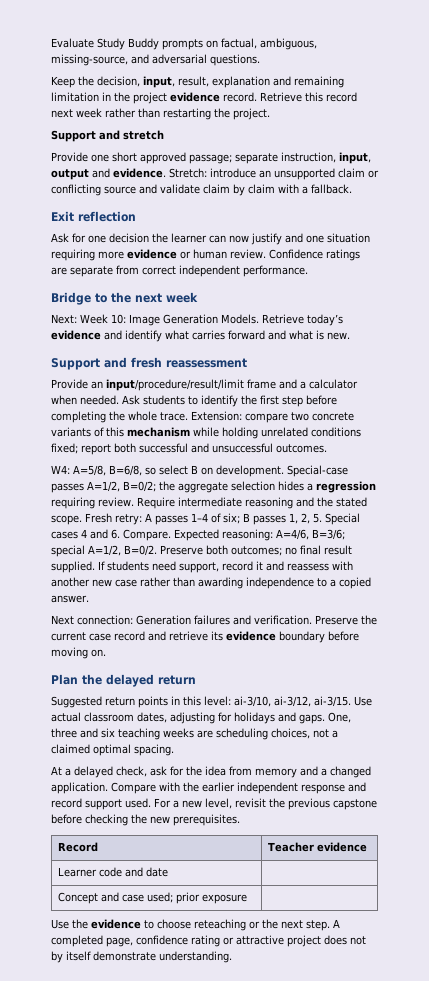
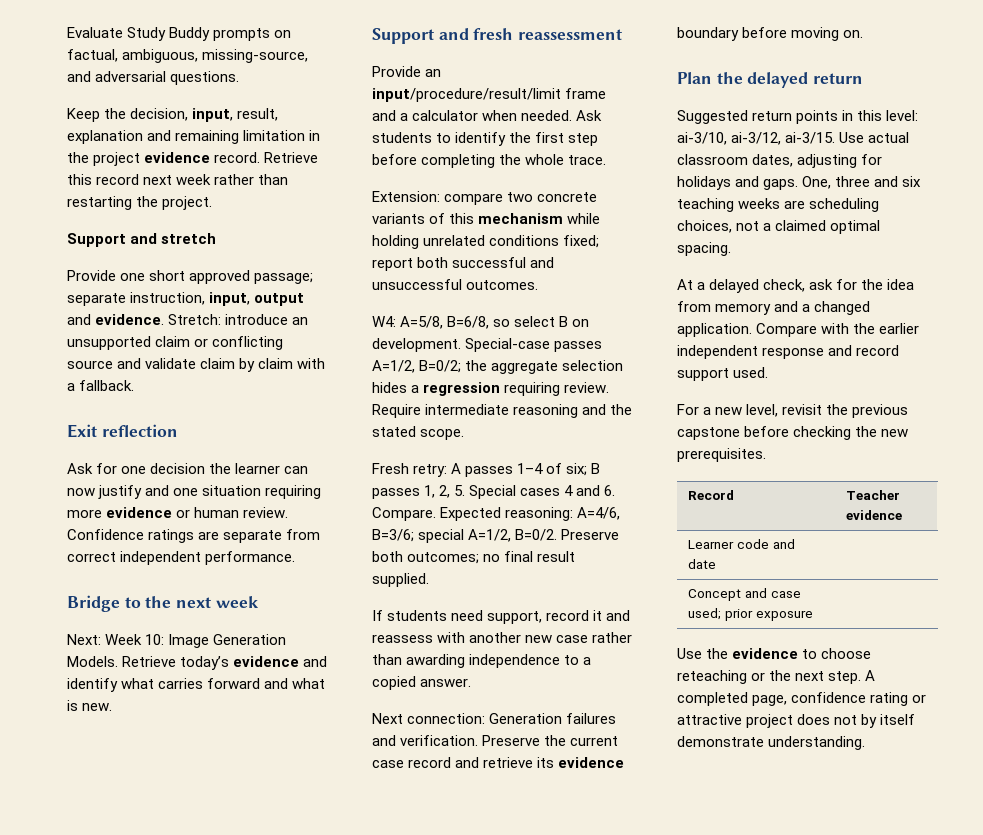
(188, 416) none -> (607, 160) //
(82, 520) none -> (465, 434) //
(95, 567) none -> (429, 580) //
(151, 803) none -> (769, 372) //

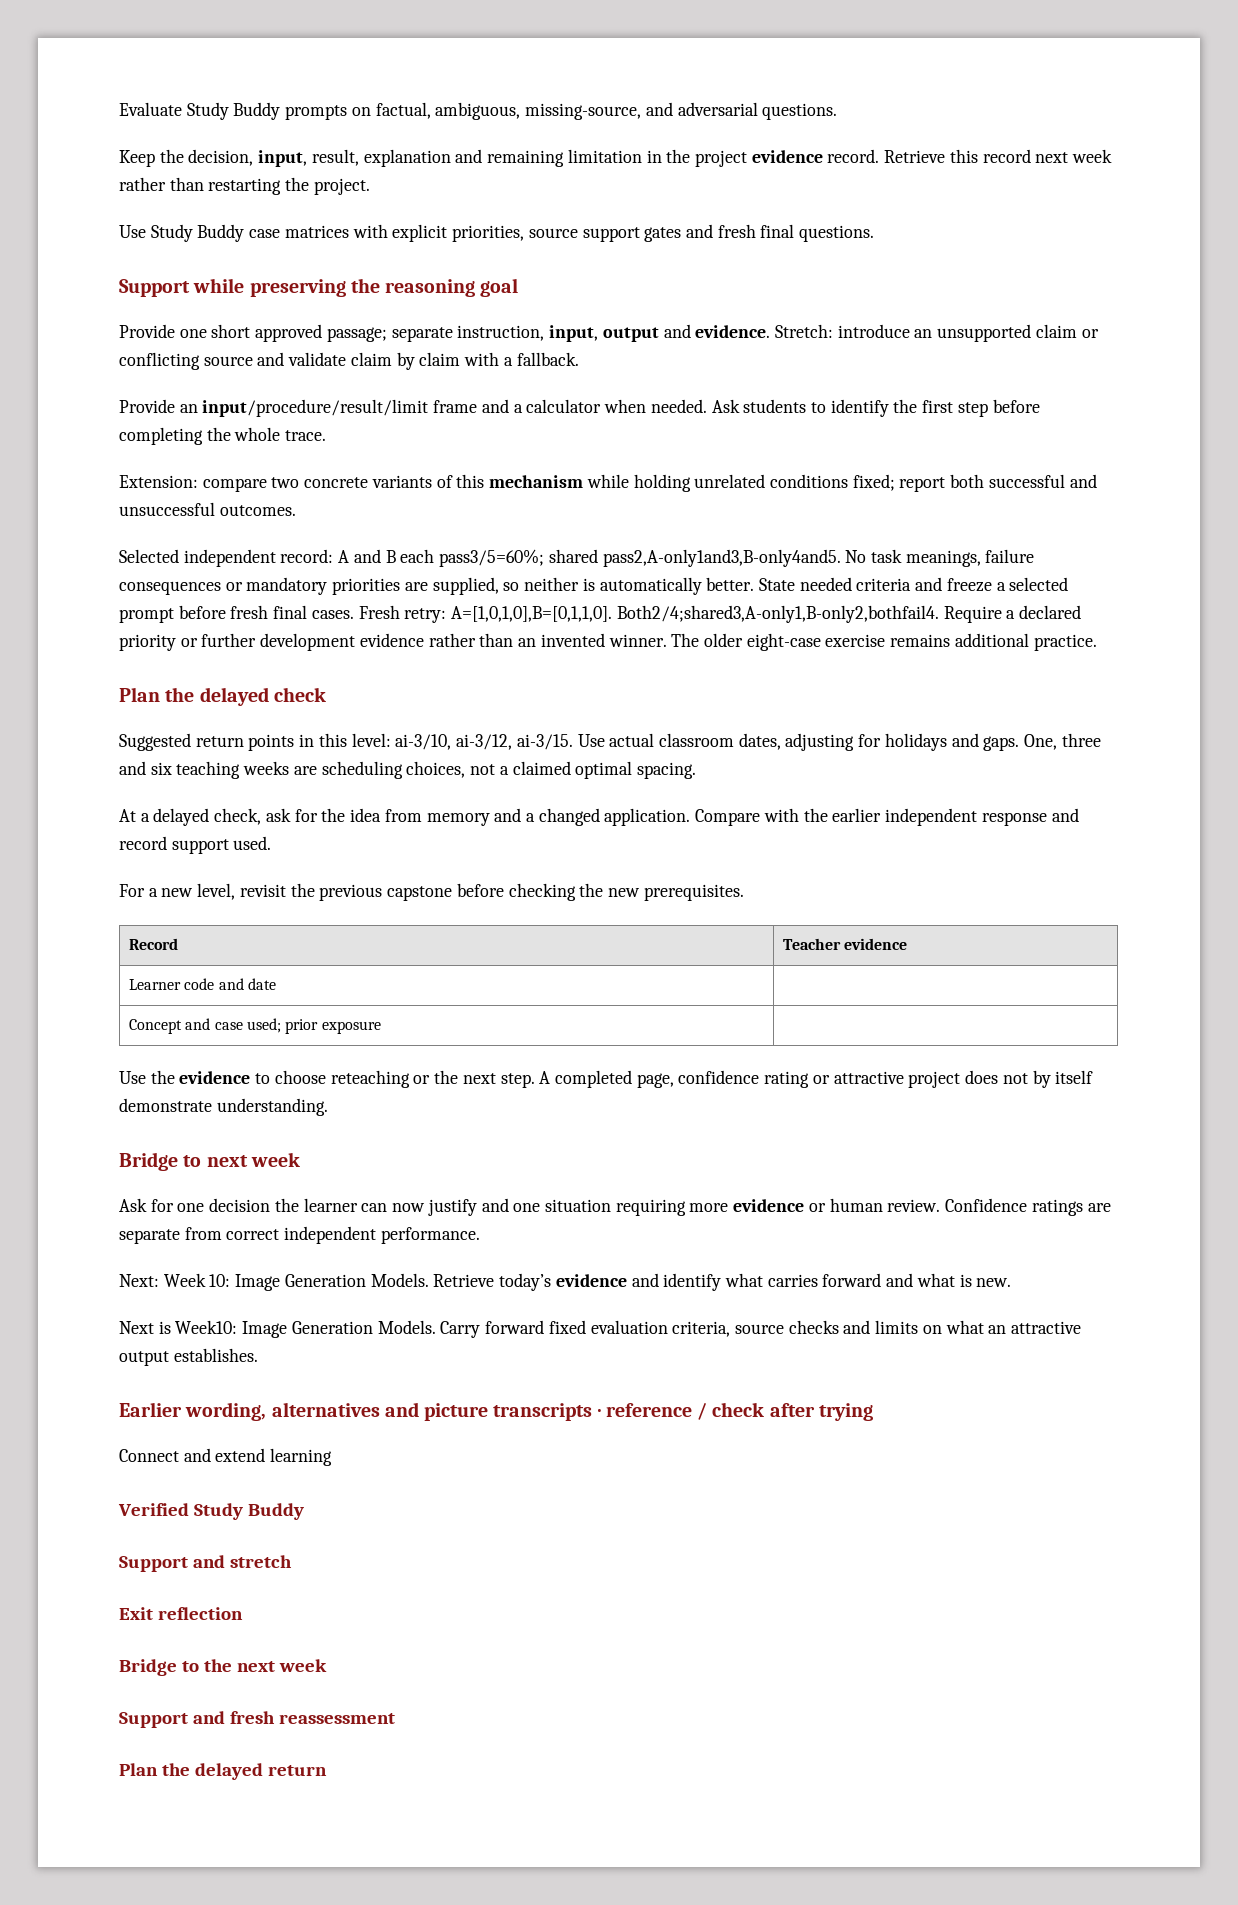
[67,233,217,247] Support and stretch -> [119,224,875,242] [119,278,519,297] Use Study Buddy case matrices with explicit priorities, source support gates and fresh final questions. // Support while preserving the reasoning goal
[67,424,178,438] [67,463,309,474] [67,485,322,499] [67,507,289,518] [67,529,321,543] [67,551,296,565] [67,595,259,612] [67,634,287,648] [67,656,328,670] [67,678,326,692] [67,700,113,711] [372,28,623,44] // Exit reflection // Ask for one decision the learner can now justify and one situation requiring more evidence or human review. Confidence ratings are separate from correct independent performance. // Bridge to the next week // Next: Week 10: Image Generation Models. Retrieve today’s evidence and identify what carries forward and what is new. // Support and fresh reassessment -> (579, 359) none
[372,316,590,329] [372,338,603,352] [372,360,624,374] [372,382,610,396] [372,404,633,418] [372,426,465,440] [372,463,601,477] [372,485,616,499] [372,507,621,521] [372,529,620,543] [372,551,576,564] [372,573,429,587] [372,610,631,624] [372,632,633,643] [372,654,592,668] [372,676,472,690] [372,713,617,724] [372,735,619,746] [372,757,625,768] [677,27,864,41] [677,72,864,88] W4: A=5/8, B=6/8, so select B on development. Special-case passes A=1/2, B=0/2; the aggregate selection hides a regression requiring review. Require intermediate reasoning and the stated scope. // Fresh retry: A passes 1–4 of six; B passes 1, 2, 5. Special cases 4 and 6. Compare. Expected reasoning: A=4/6, B=3/6; special A=1/2, B=0/2. Preserve both outcomes; no final result supplied. // If students need support, record it and reassess with another new case rather than awarding independence to a copied answer. // Next connection: Generation failures and verification. Preserve the current case record and retrieve its evidence boundary before moving on. // Plan the delayed return -> [119,549,1035,567] [119,577,1069,595] [119,605,1081,623] [119,633,1097,651] [119,687,326,706] Selected independent record: A and B each pass3/5=60%; shared pass2,A-only1and3,B-only4and5. No task meanings, failure consequences or mandatory priorities are supplied, so neither is automatically better. State needed criteria and freeze a selected prompt before fresh final cases. Fresh retry: A=[1,0,1,0],B=[0,1,1,0]. Both2/4;shared3,A-only1,B-only2,bothfail4. Require a declared priority or further development evidence rather than an invented winner. The older eight-case exercise remains additional practice. // Plan the delayed check
(866, 743) none -> [119,1152,300,1171] [119,1198,1111,1216] [119,1226,480,1244] [119,1273,1012,1291] [119,1320,1082,1338] [119,1348,258,1366] [119,1402,873,1421] [119,1448,333,1466] [118,1503,304,1520] [119,1555,292,1572] [119,1607,243,1620] [119,1659,327,1676] [119,1711,395,1728] [119,1763,327,1780] // Bridge to next week // Ask for one decision the learner can now justify and one situation requiring more evidence or human review. Confidence ratings are separate from correct independent performance. // Next: Week 10: Image Generation Models. Retrieve today’s evidence and identify what carries forward and what is new. // Next is Week10: Image Generation Models. Carry forward fixed evaluation criteria, source checks and limits on what an attractive output establishes. // Earlier wording, alternatives and picture transcripts · reference / check after trying // Connect and extend learning // Verified Study Buddy // Support and stretch // Exit reflection // Bridge to the next week // Support and fresh reassessment // Plan the delayed return

